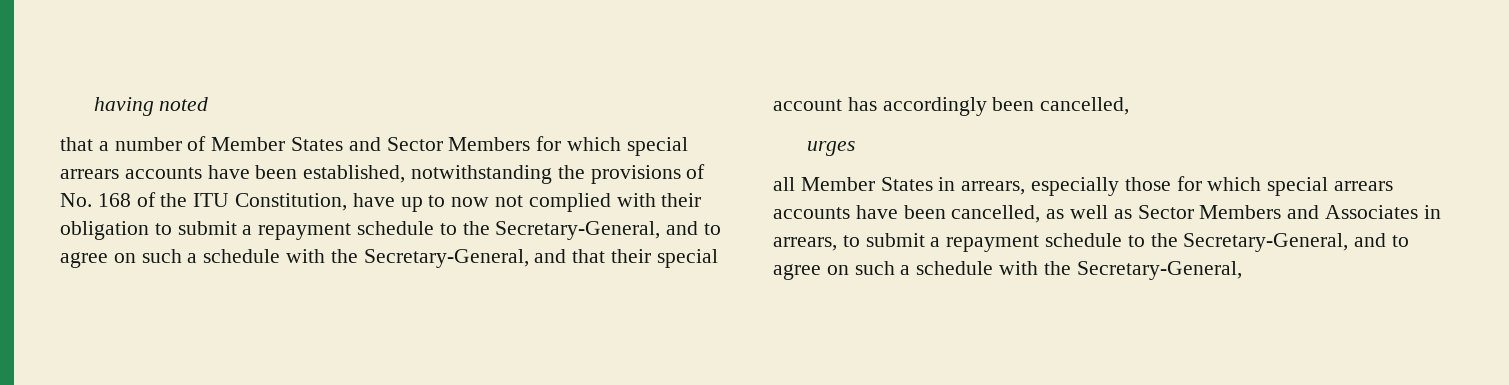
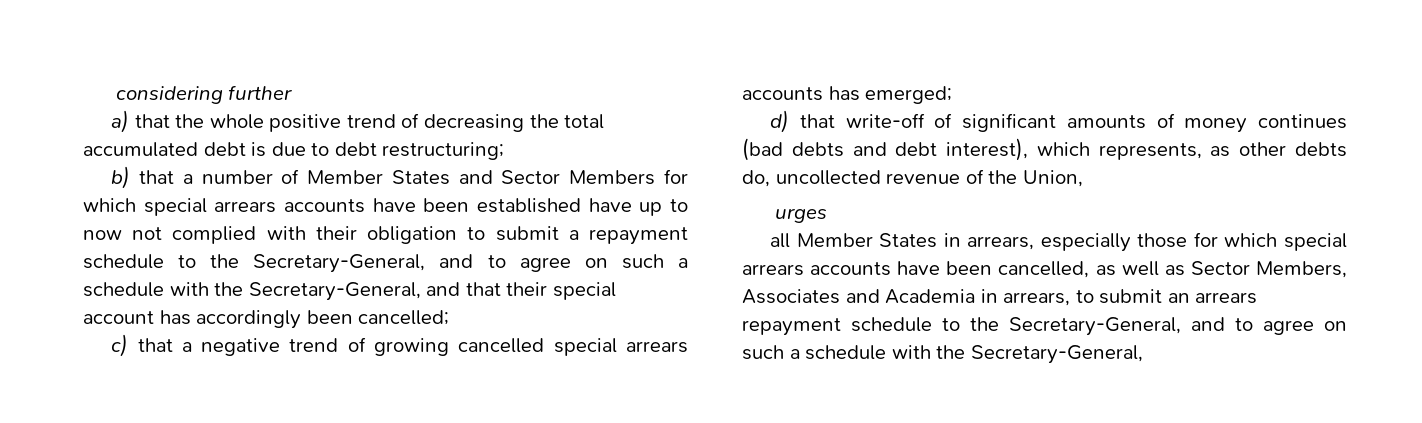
[93,97,209,116] having noted // -> [115,85,293,104] [111,110,605,133] [83,142,505,160] [111,166,131,189] considering further // a) that the whole positive trend of decreasing the total accumulated debt is due to debt restructuring; // b)
[303,164,706,184] [60,192,348,211] established, notwithstanding the provisions of No. 168 of the ITU Constitution, -> [477,198,581,213] established
[1040,97,1130,115] cancelled, -> [358,310,450,325] [111,334,689,357] [742,86,953,104] [770,110,1347,133] [742,138,1347,161] [742,169,1083,187] cancelled; // c) that a negative trend of growing cancelled special arrears accounts has emerged; // d) that write-off of significant amounts of money continues (bad debts and debt interest), which represents, as other debts do, uncollected revenue of the Union,
[1199,205,1419,219] Members and Associates -> [1256,261,1347,278] [742,289,976,304] Members, Associates and Academia
[930,237,941,247] a -> [1167,292,1258,304] an arrears

